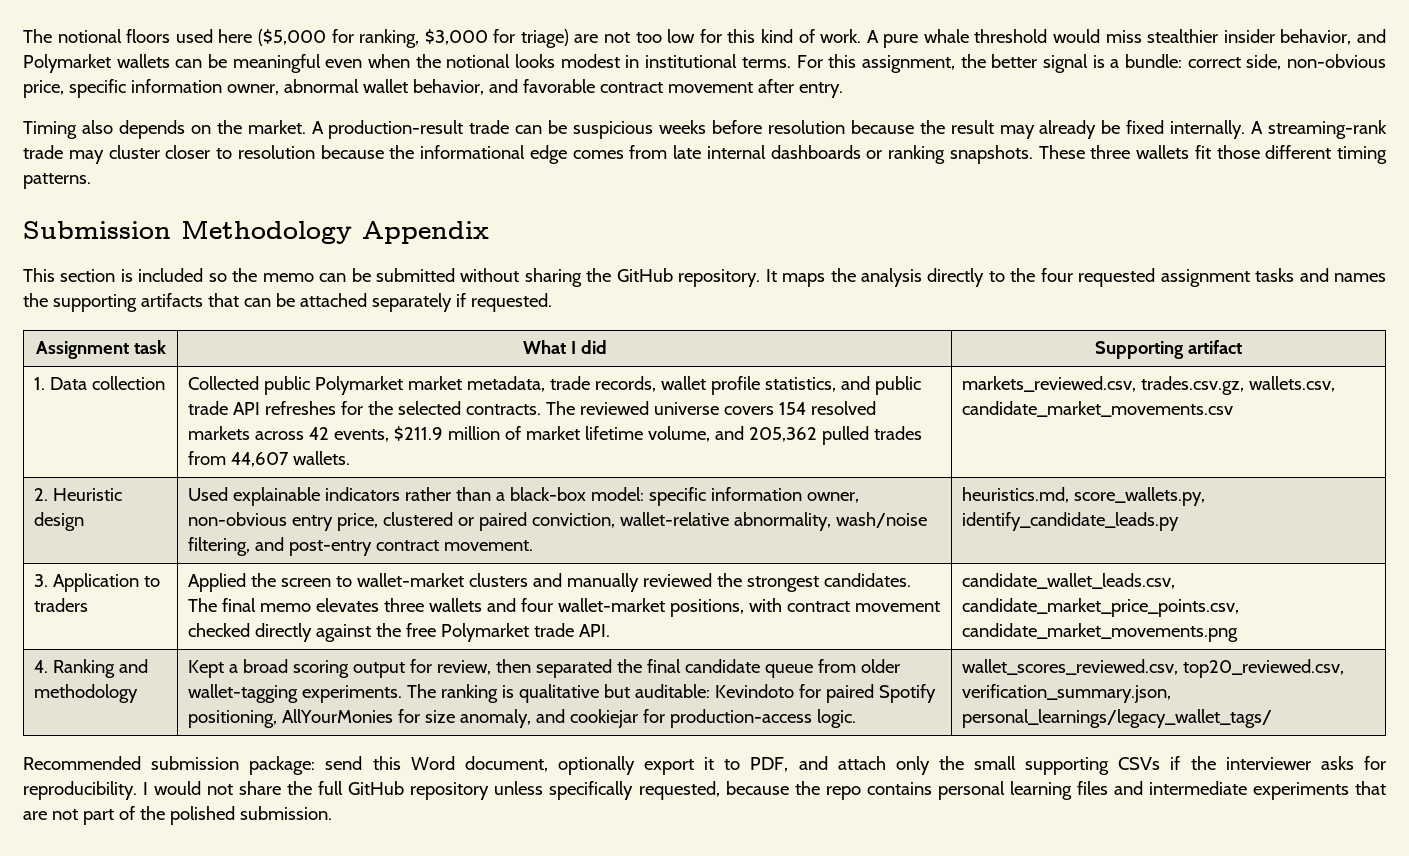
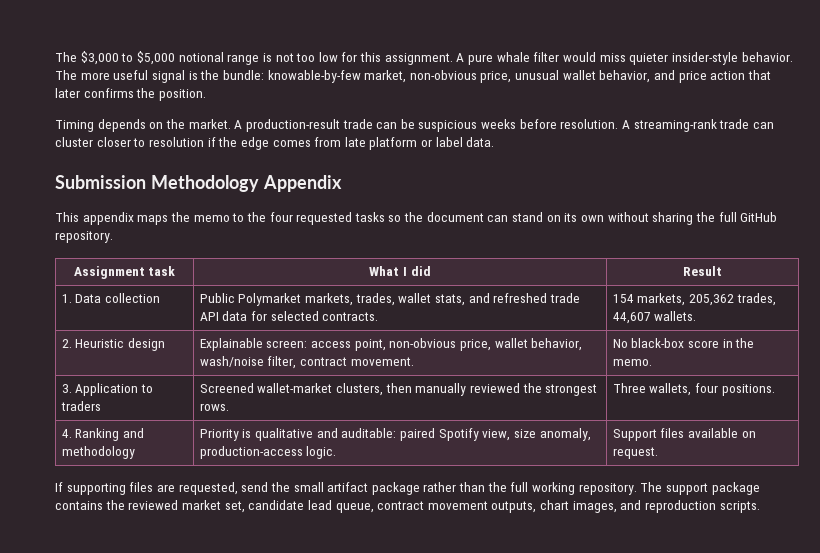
[23,29,599,48] The notional floors used here ($5,000 for ranking, $3,000 for triage) are -> [55,51,272,65] The $3,000 to $5,000 notional range is
[760,29,862,43] kind of work. -> [384,53,453,65] assignment.
[974,29,1048,43] threshold -> [533,52,560,62] filter
[1147,29,1386,45] [23,54,1386,73] [23,79,843,98] stealthier insider behavior, and Polymarket wallets can be meaningful even when the notional looks modest in institutional terms. For this assignment, the better signal is a bundle: correct side, non-obvious price, specific information owner, abnormal wallet behavior, and favorable contract movement after entry. -> [629,52,793,65] [55,70,771,83] [55,88,206,101] quieter insider-style behavior. The more useful signal is the bundle: knowable-by-few market, non-obvious price, unusual wallet behavior, and price action that later confirms the position.
[81,120,113,134] also -> (94, 126) none
[767,120,1246,139] resolution because the result may already be fixed internally. -> [560,119,619,129] resolution.
[68,150,104,164] may -> [752,122,774,129] can
[320,145,525,159] because the informational -> [207,137,238,147] if the
[706,145,1387,164] [23,173,91,189] [23,220,489,244] [23,268,1386,287] [23,293,552,312] internal dashboards or ranking snapshots. These three wallets fit those different timing patterns. // Submission Methodology Appendix // This section is included so the memo can be submitted without sharing the GitHub repository. It maps the analysis directly to the four requested assignment tasks and names the supporting artifacts that can be attached separately if requested. -> [369,137,495,150] [55,175,342,192] [55,212,778,225] [55,231,113,243] platform or label data. // Submission Methodology Appendix // This appendix maps the memo to the four requested tasks so the document can stand on its own without sharing the full GitHub repository.
[1095,340,1242,359] Supporting artifact -> [683,266,722,276] Result
[187,376,921,395] [187,401,876,415] [187,426,922,445] [187,451,350,467] [961,376,1335,395] [961,401,1233,417] [33,488,122,501] [33,512,84,531] [187,487,859,506] [187,512,927,531] [187,537,533,556] [961,487,1205,506] [961,512,1179,531] [33,573,160,592] [33,598,88,612] [187,573,911,592] [187,598,940,617] [187,623,610,642] [961,573,1175,589] [961,598,1239,617] [961,623,1238,642] [33,659,148,678] [33,684,138,703] [187,659,900,678] [187,684,936,703] [187,709,856,728] [961,659,1344,678] [961,684,1171,703] [961,709,1272,728] [23,756,1387,775] [23,781,1386,800] [23,806,332,825] Collected public Polymarket market metadata, trade records, wallet profile statistics, and public trade API refreshes for the selected contracts. The reviewed universe covers 154 resolved markets across 42 events, $211.9 million of market lifetime volume, and 205,362 pulled trades from 44,607 wallets. | markets_reviewed.csv, trades.csv.gz, wallets.csv, candidate_market_movements.csv // 2. Heuristic design | Used explainable indicators rather than a black-box model: specific information owner, non-obvious entry price, clustered or paired conviction, wallet-relative abnormality, wash/noise filtering, and post-entry contract movement. | heuristics.md, score_wallets.py, identify_candidate_leads.py // 3. Application to traders | Applied the screen to wallet-market clusters and manually reviewed the strongest candidates. The final memo elevates three wallets and four wallet-market positions, with contract movement checked directly against the free Polymarket trade API. | candidate_wallet_leads.csv, candidate_market_price_points.csv, candidate_market_movements.png // 4. Ranking and methodology | Kept a broad scoring output for review, then separated the final candidate queue from older wallet-tagging experiments. The ranking is qualitative but auditable: Kevindoto for paired Spotify positioning, AllYourMonies for size anomaly, and cookiejar for production-access logic. | wallet_scores_reviewed.csv, top20_reviewed.csv, verification_summary.json, personal_learnings/legacy_wallet_tags/ // Recommended submission package: send this Word document, optionally export it to PDF, and attach only the small supporting CSVs if the interviewer asks for reproducibility. I would not share the full GitHub repository unless specifically requested, because the repo contains personal learning files and intermediate experiments that are not part of the polished submission. -> [199,293,581,306] [199,311,379,321] [612,293,776,306] [612,311,697,324] [61,338,166,351] [199,338,583,351] [199,356,414,369] [612,338,755,348] [612,359,652,366] [61,383,154,396] [60,401,101,411] [199,383,598,396] [199,403,229,411] [612,383,775,396] [61,428,145,441] [61,446,135,459] [199,428,591,441] [199,446,337,459] [612,428,756,441] [612,447,658,459] [55,482,760,495] [55,500,760,513] Public Polymarket markets, trades, wallet stats, and refreshed trade API data for selected contracts. | 154 markets, 205,362 trades, 44,607 wallets. // 2. Heuristic design | Explainable screen: access point, non-obvious price, wallet behavior, wash/noise filter, contract movement. | No black-box score in the memo. // 3. Application to traders | Screened wallet-market clusters, then manually reviewed the strongest rows. | Three wallets, four positions. // 4. Ranking and methodology | Priority is qualitative and auditable: paired Spotify view, size anomaly, production-access logic. | Support files available on request. // If supporting files are requested, send the small artifact package rather than the full working repository. The support package contains the reviewed market set, candidate lead queue, contract movement outputs, chart images, and reproduction scripts.

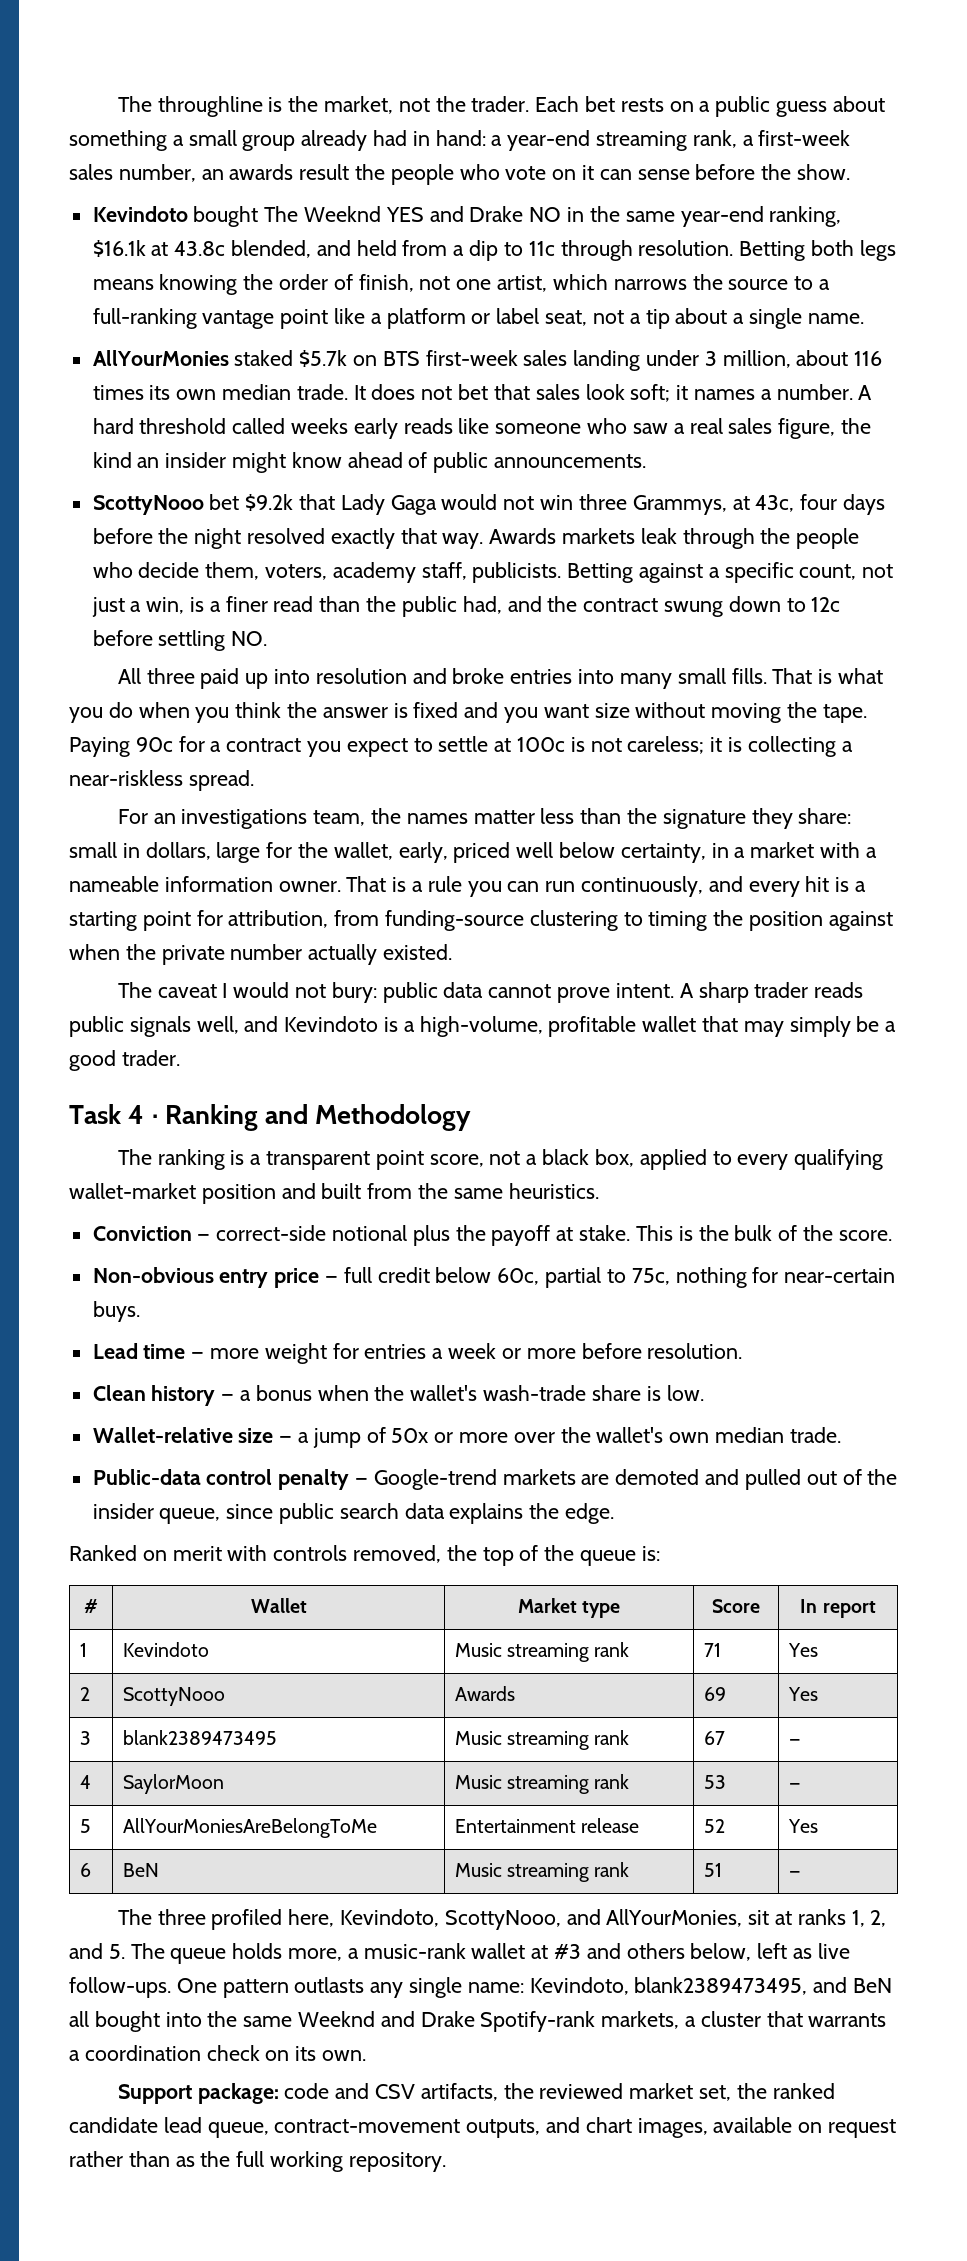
[55,51,793,65] [55,70,771,83] [55,88,206,101] [55,119,774,132] [55,137,495,150] [55,175,342,192] [55,212,778,225] [55,231,113,243] [73,266,176,279] [369,266,431,276] [683,266,722,276] [61,293,161,303] [199,293,581,306] [199,311,379,321] [612,293,776,306] [612,311,697,324] [61,338,166,351] [199,338,583,351] [199,356,414,369] [612,338,755,348] [612,359,652,366] [61,383,154,396] [60,401,101,411] [199,383,598,396] [199,403,229,411] [612,383,775,396] [61,428,145,441] [61,446,135,459] [199,428,591,441] [199,446,337,459] [612,428,756,441] [612,447,658,459] [55,482,420,495] The $3,000 to $5,000 notional range is not too low for this assignment. A pure whale filter would miss quieter insider-style behavior. The more useful signal is the bundle: knowable-by-few market, non-obvious price, unusual wallet behavior, and price action that later confirms the position. // Timing depends on the market. A production-result trade can be suspicious weeks before resolution. A streaming-rank trade can cluster closer to resolution if the edge comes from late platform or label data. // Submission Methodology Appendix // This appendix maps the memo to the four requested tasks so the document can stand on its own without sharing the full GitHub repository. // Assignment task | What I did | Result // 1. Data collection | Public Polymarket markets, trades, wallet stats, and refreshed trade API data for selected contracts. | 154 markets, 205,362 trades, 44,607 wallets. // 2. Heuristic design | Explainable screen: access point, non-obvious price, wallet behavior, wash/noise filter, contract movement. | No black-box score in the memo. // 3. Application to traders | Screened wallet-market clusters, then manually reviewed the strongest rows. | Three wallets, four positions. // 4. Ranking and methodology | Priority is qualitative and auditable: paired Spotify view, size anomaly, production-access logic. | Support files available on request. // If supporting files are requested, send the small artifact package -> [117,96,885,117] [69,130,851,151] [69,164,851,185] [92,206,842,227] [92,240,896,261] [92,274,830,295] [92,308,864,329] [92,350,883,371] [92,384,873,402] [92,418,871,439] [92,452,647,473] [92,494,885,515] [92,528,860,549] [92,562,894,583] [91,596,841,617] [92,630,268,651] [117,668,883,689] [69,702,867,723] [69,736,853,757] [69,770,254,791] [117,808,852,829] [69,842,877,863] [69,876,867,897] [69,910,893,931] [69,944,453,965] [117,982,864,1003] [69,1016,897,1037] [69,1050,180,1071] [69,1104,472,1131] [117,1149,884,1170] [69,1183,599,1204] [92,1225,892,1246] [92,1267,896,1288] [92,1301,140,1322] [92,1343,743,1364] [92,1385,704,1406] [92,1427,841,1448] [92,1469,898,1490] [92,1503,615,1524] [69,1545,660,1566] [84,1599,98,1613] [250,1598,307,1613] [517,1598,621,1618] [712,1599,760,1613] [800,1599,876,1618] [79,1643,87,1657] [122,1642,209,1657] [454,1642,630,1662] [703,1643,721,1657] [787,1643,818,1657] [79,1687,90,1701] [122,1687,225,1706] [454,1686,515,1701] [703,1687,726,1701] [787,1687,818,1701] [79,1731,91,1745] [122,1730,277,1745] [454,1730,630,1750] [703,1731,725,1745] [788,1739,801,1745] [79,1775,91,1789] [122,1774,224,1794] [454,1774,630,1794] [703,1775,726,1789] [788,1783,801,1789] [79,1819,91,1833] [122,1818,377,1838] [454,1818,639,1833] [703,1819,725,1833] [787,1819,818,1833] [79,1863,91,1877] [122,1863,159,1877] [454,1862,630,1882] [703,1863,722,1877] [788,1871,801,1877] [117,1909,887,1930] [69,1943,850,1964] [69,1977,893,1998] [69,2011,887,2032] [69,2045,367,2061] [117,2083,835,2104] [69,2117,897,2138] The throughline is the market, not the trader. Each bet rests on a public guess about something a small group already had in hand: a year-end streaming rank, a first-week sales number, an awards result the people who vote on it can sense before the show. // Kevindoto bought The Weeknd YES and Drake NO in the same year-end ranking, $16.1k at 43.8c blended, and held from a dip to 11c through resolution. Betting both legs means knowing the order of finish, not one artist, which narrows the source to a full-ranking vantage point like a platform or label seat, not a tip about a single name. // AllYourMonies staked $5.7k on BTS first-week sales landing under 3 million, about 116 times its own median trade. It does not bet that sales look soft; it names a number. A hard threshold called weeks early reads like someone who saw a real sales figure, the kind an insider might know ahead of public announcements. // ScottyNooo bet $9.2k that Lady Gaga would not win three Grammys, at 43c, four days before the night resolved exactly that way. Awards markets leak through the people who decide them, voters, academy staff, publicists. Betting against a specific count, not just a win, is a finer read than the public had, and the contract swung down to 12c before settling NO. // All three paid up into resolution and broke entries into many small fills. That is what you do when you think the answer is fixed and you want size without moving the tape. Paying 90c for a contract you expect to settle at 100c is not careless; it is collecting a near-riskless spread. // For an investigations team, the names matter less than the signature they share: small in dollars, large for the wallet, early, priced well below certainty, in a market with a nameable information owner. That is a rule you can run continuously, and every hit is a starting point for attribution, from funding-source clustering to timing the position against when the private number actually existed. // The caveat I would not bury: public data cannot prove intent. A sharp trader reads public signals well, and Kevindoto is a high-volume, profitable wallet that may simply be a good trader. // Task 4 · Ranking and Methodology // The ranking is a transparent point score, not a black box, applied to every qualifying wallet-market position and built from the same heuristics. // Conviction — correct-side notional plus the payoff at stake. This is the bulk of the score. // Non-obvious entry price — full credit below 60c, partial to 75c, nothing for near-certain buys. // Lead time — more weight for entries a week or more before resolution. // Clean history — a bonus when the wallet's wash-trade share is low. // Wallet-relative size — a jump of 50x or more over the wallet's own median trade. // Public-data control penalty — Google-trend markets are demoted and pulled out of the insider queue, since public search data explains the edge. // Ranked on merit with controls removed, the top of the queue is: // # | Wallet | Market type | Score | In report // 1 | Kevindoto | Music streaming rank | 71 | Yes // 2 | ScottyNooo | Awards | 69 | Yes // 3 | blank2389473495 | Music streaming rank | 67 | — // 4 | SaylorMoon | Music streaming rank | 53 | — // 5 | AllYourMoniesAreBelongToMe | Entertainment release | 52 | Yes // 6 | BeN | Music streaming rank | 51 | — // The three profiled here, Kevindoto, ScottyNooo, and AllYourMonies, sit at ranks 1, 2, and 5. The queue holds more, a music-rank wallet at #3 and others below, left as live follow-ups. One pattern outlasts any single name: Kevindoto, blank2389473495, and BeN all bought into the same Weeknd and Drake Spotify-rank markets, a cluster that warrants a coordination check on its own. // Support package: code and CSV artifacts, the reviewed market set, the ranked candidate lead queue, contract-movement outputs, and chart images, available on request
(486, 487) none -> [175,2156,195,2167] as
[640,482,760,495] [55,500,760,513] The support package contains the reviewed market set, candidate lead queue, contract movement outputs, chart images, and reproduction scripts. -> (446, 2162) none

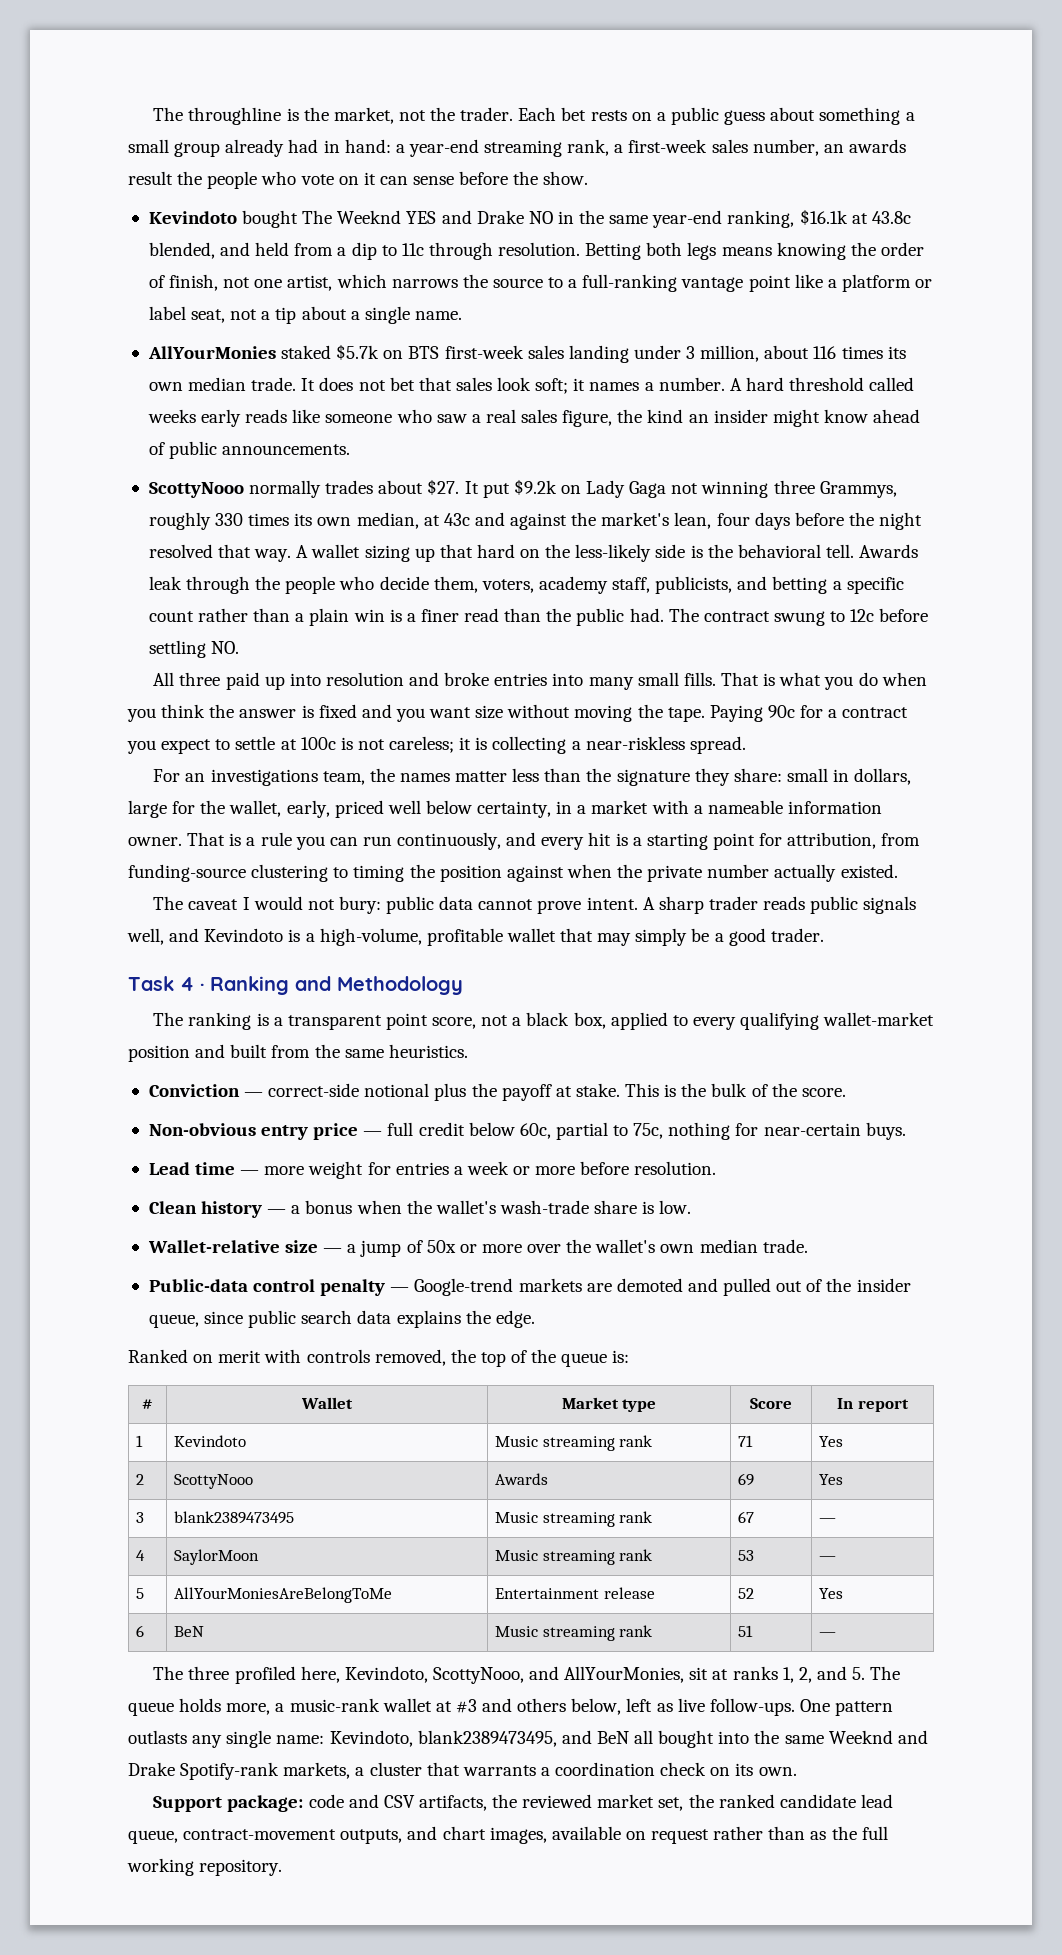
[209,494,795,515] bet $9.2k that Lady Gaga would not win three Grammys, at 43c, -> [249,479,897,498] [148,512,712,530] normally trades about $27. It put $9.2k on Lady Gaga not winning three Grammys, roughly 330 times its own median, at 43c and against the market's lean,
[330,528,395,549] exactly -> (213, 551) none
[489,528,636,544] Awards markets -> [296,544,919,562] A wallet sizing up that hard on the less-likely side is the behavioral tell. Awards
[472,562,894,583] [91,597,185,617] publicists. Betting against a specific count, not just a win, -> [655,576,904,594] [148,608,385,626] publicists, and betting a specific count rather than a plain win
[462,596,578,614] had, and the -> [629,608,699,622] had. The
[728,596,781,612] down -> (825, 618) none

